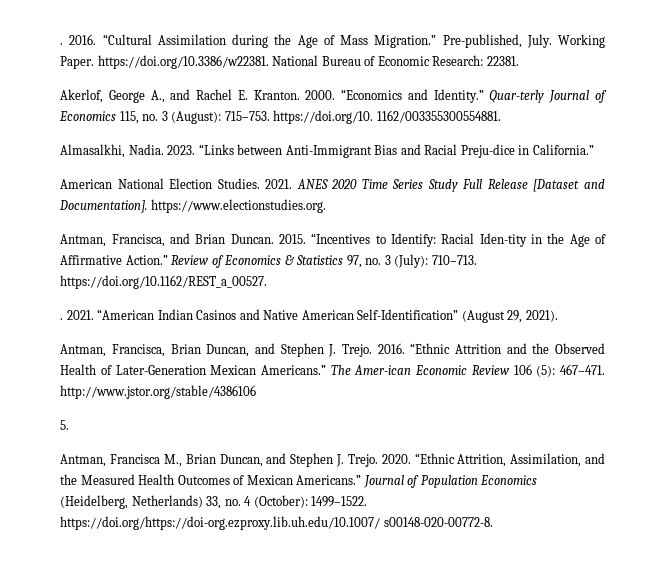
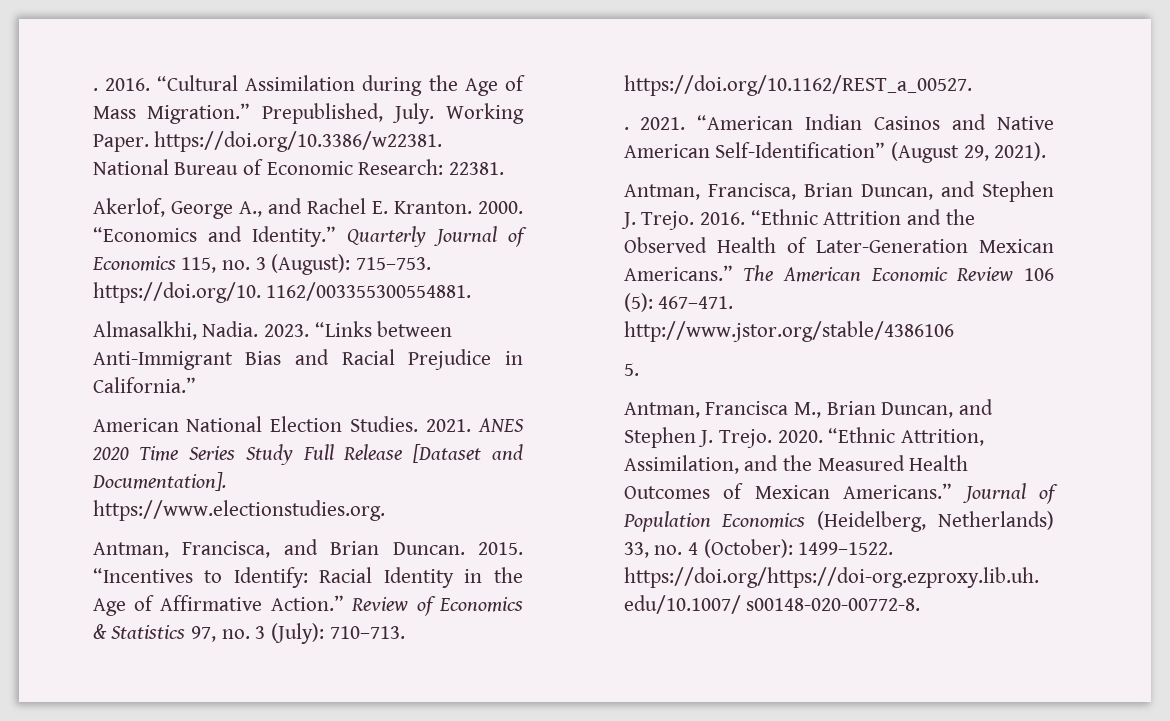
[442,34,522,48] Pre-published, -> [262,103,384,124] Prepublished,
[489,90,545,103] Quar-terly -> [346,226,426,247] Quarterly
[460,144,515,158] Preju-dice -> [408,349,492,370] Prejudice
[479,233,527,247] Iden-tity -> [383,567,454,588] Identity
[354,365,412,375] Amer-ican -> [782,267,861,282] American

